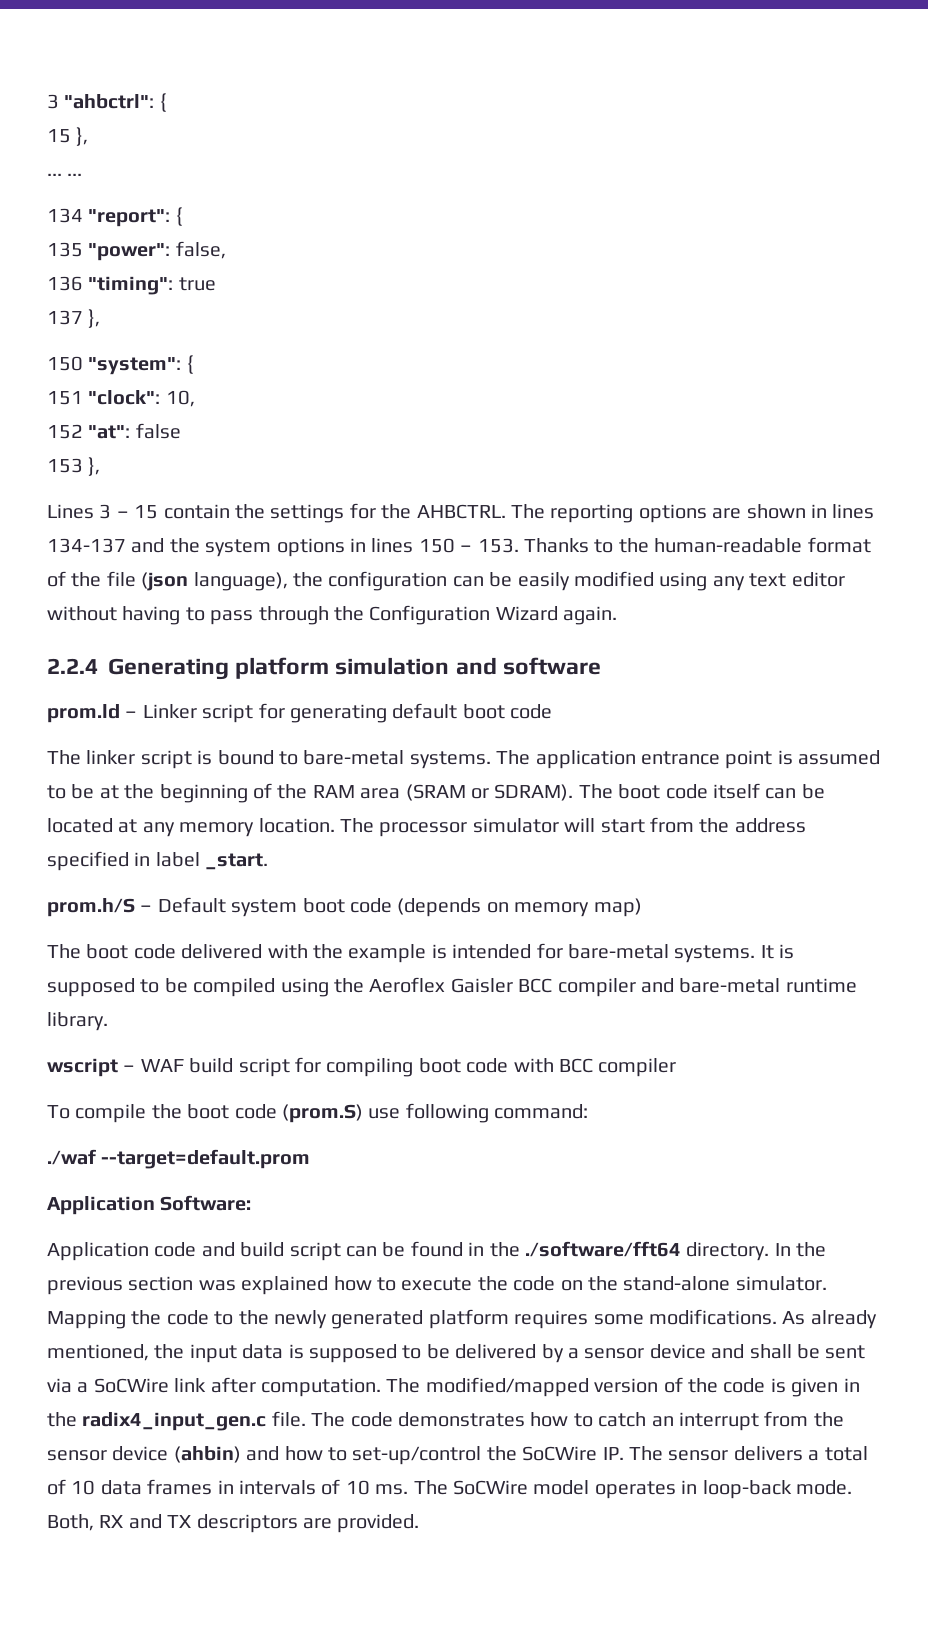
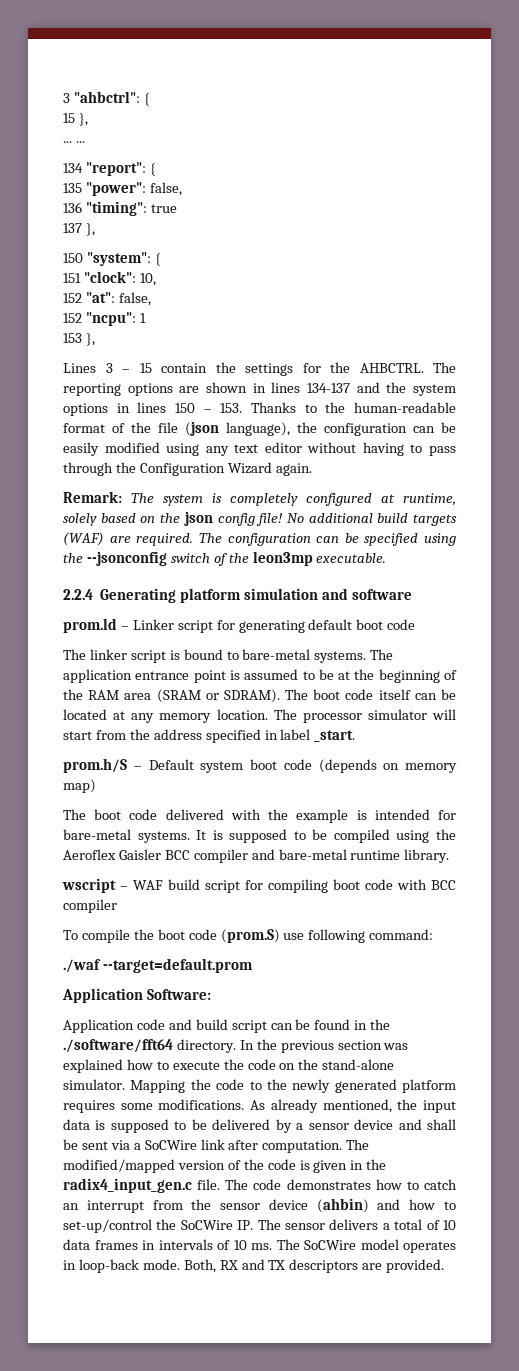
[135,423,181,439] false -> [118,292,151,306] [63,312,146,326] false, // 152 "ncpu": 1
(618, 615) none -> [63,491,456,506] [63,511,457,526] [63,532,456,546] [63,551,387,566] // Remark: The system is completely configured at runtime, solely based on the json config file! No additional build targets (WAF) are required. The configuration can be specified using the --jsonconfig switch of the leon3mp executable.

